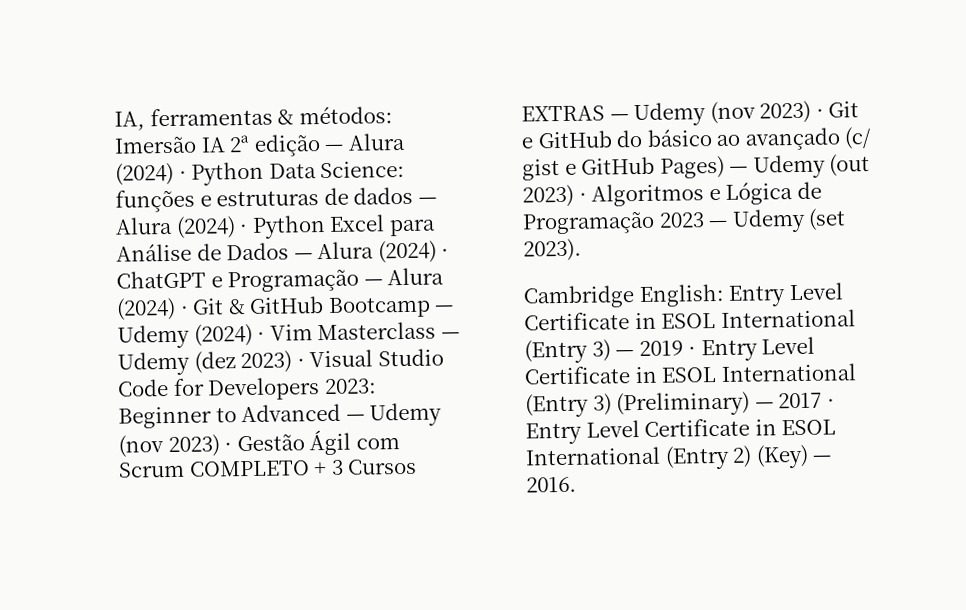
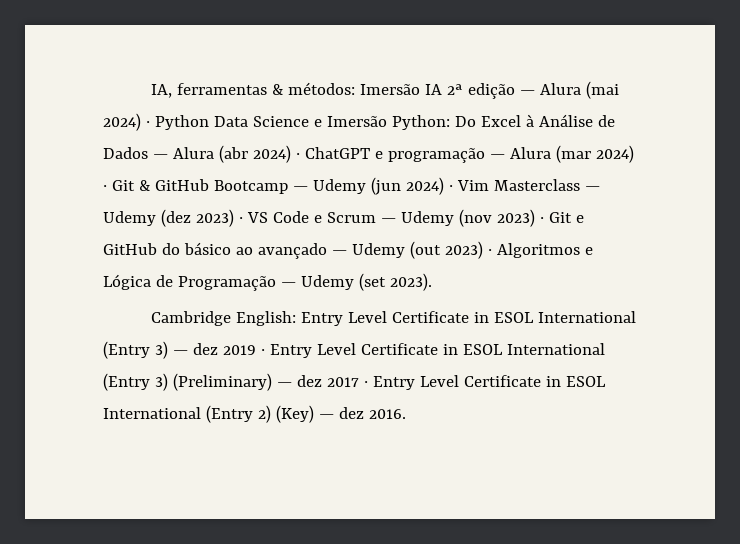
[115,162,174,186] (2024) -> [585,81,619,99] [103,113,141,131] (mai 2024)
[320,160,406,179] [115,186,437,213] [115,214,436,239] Science: funções e estruturas de dados — Alura (2024) · Python Excel para -> [252,114,534,130] Science e Imersão Python: Do Excel à
[377,240,437,264] (2024) -> [218,145,291,163] (abr 2024)
[227,267,445,293] [116,297,176,321] Programação — Alura (2024) -> [387,145,634,163] programação — Alura (mar 2024)
[193,323,253,347] (2024) -> [370,177,444,195] (jun 2024)
[309,348,444,368] [117,377,377,401] [118,402,443,429] [118,429,400,458] [118,458,418,478] [521,105,605,122] Visual Studio Code for Developers 2023: Beginner to Advanced — Udemy (nov 2023) · Gestão Ágil com Scrum COMPLETO + 3 Cursos EXTRAS -> [246,211,376,223] VS Code e Scrum
[844,127,873,150] [522,155,725,181] (c/ gist e GitHub Pages) -> (327, 251) none
[658,212,705,228] 2023 -> (276, 283) none
(635, 353) none -> [192,343,218,355] dez
(774, 405) none -> [296,375,322,387] dez
(833, 458) none -> [338,407,364,419] dez

